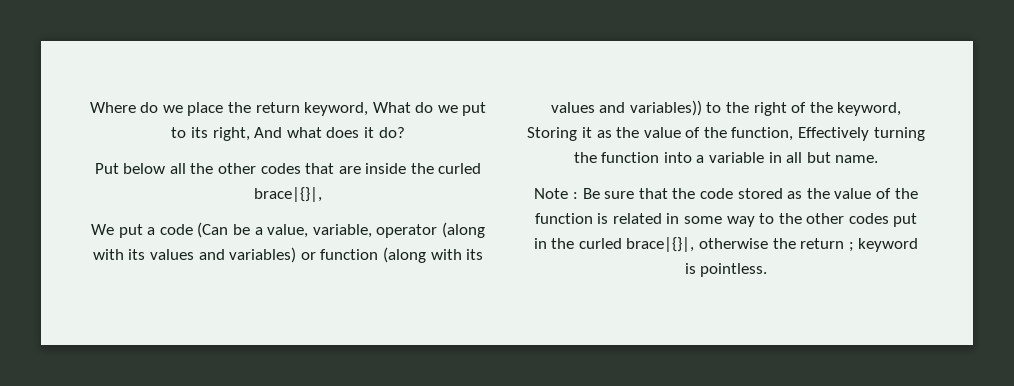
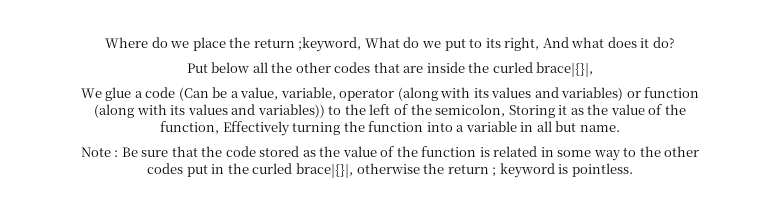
[304,102,369,116] keyword, -> [298,37,362,52] ;keyword,
[118,224,143,238] put -> [105,87,132,101] glue
[753,102,902,116] right of the keyword, -> [369,104,506,117] left of the semicolon,

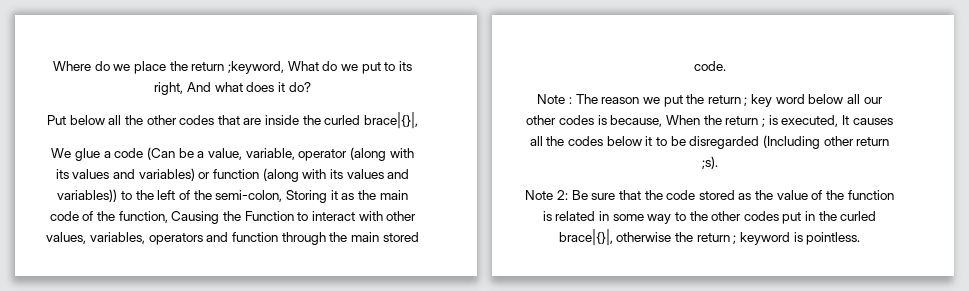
[435,104,506,117] semicolon, -> [215,190,283,202] semi-colon,
[610,104,645,115] value -> [379,190,408,200] [49,211,79,221] main code
[222,121,620,136] [80,147,119,157] Effectively turning the function into a variable in all but name. // Note : -> [171,211,417,224] [46,232,419,245] [693,61,726,71] [537,94,883,107] [526,115,893,127] [529,135,890,149] [701,156,718,169] [525,190,568,200] Causing the Function to interact with other values, variables, operators and function through the main stored code. // Note : The reason we put the return ; key word below all our other codes is because, When the return ; is executed, It causes all the codes below it to be disregarded (Including other return ;s). // Note 2:

